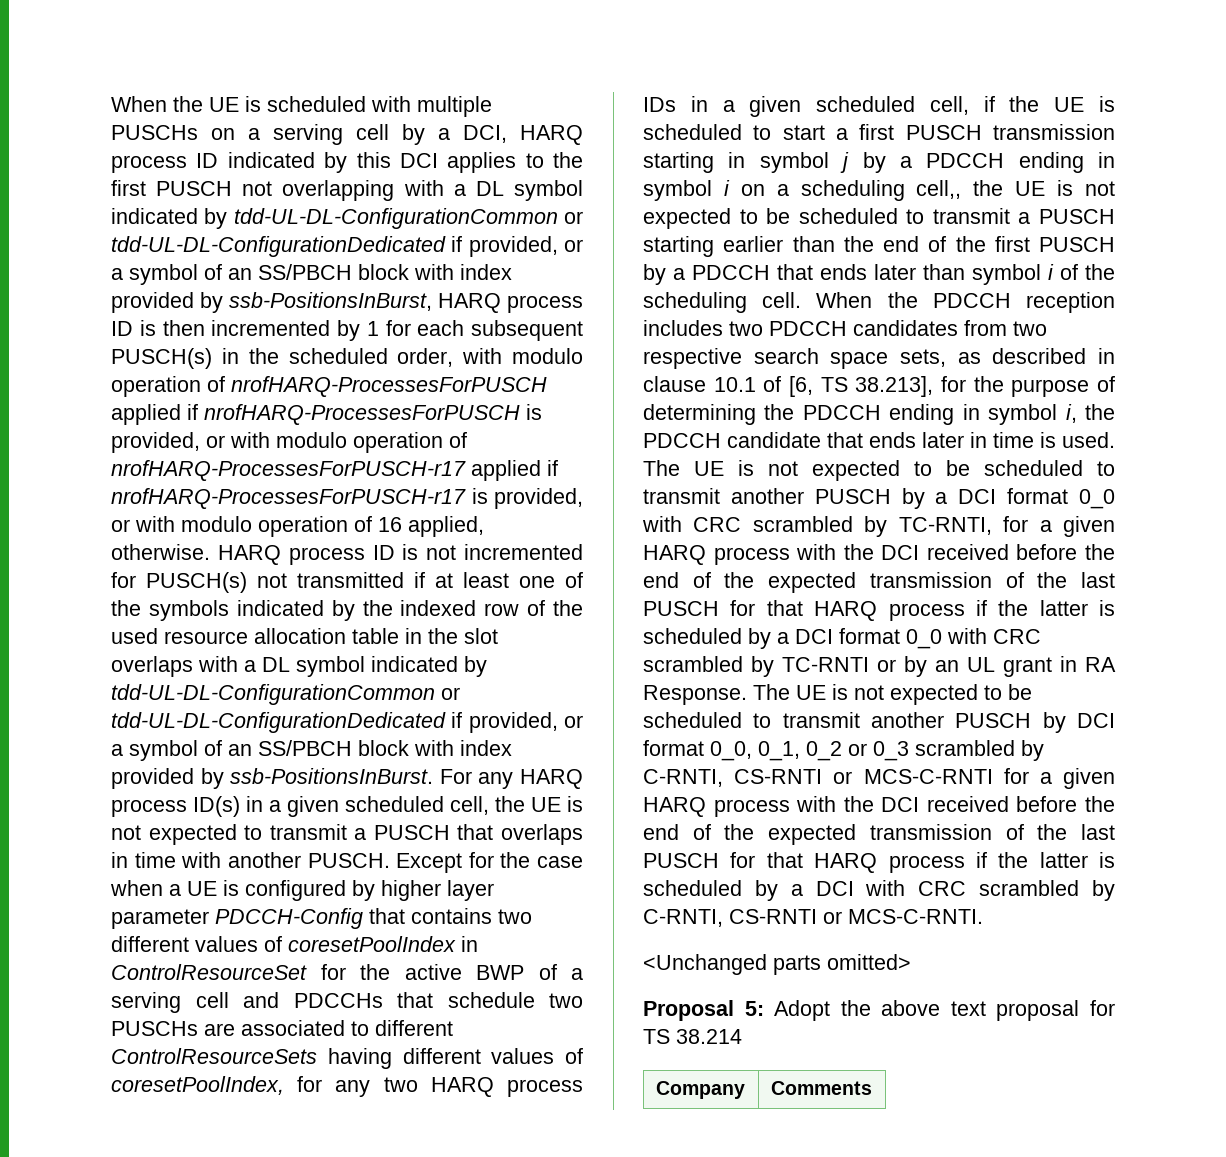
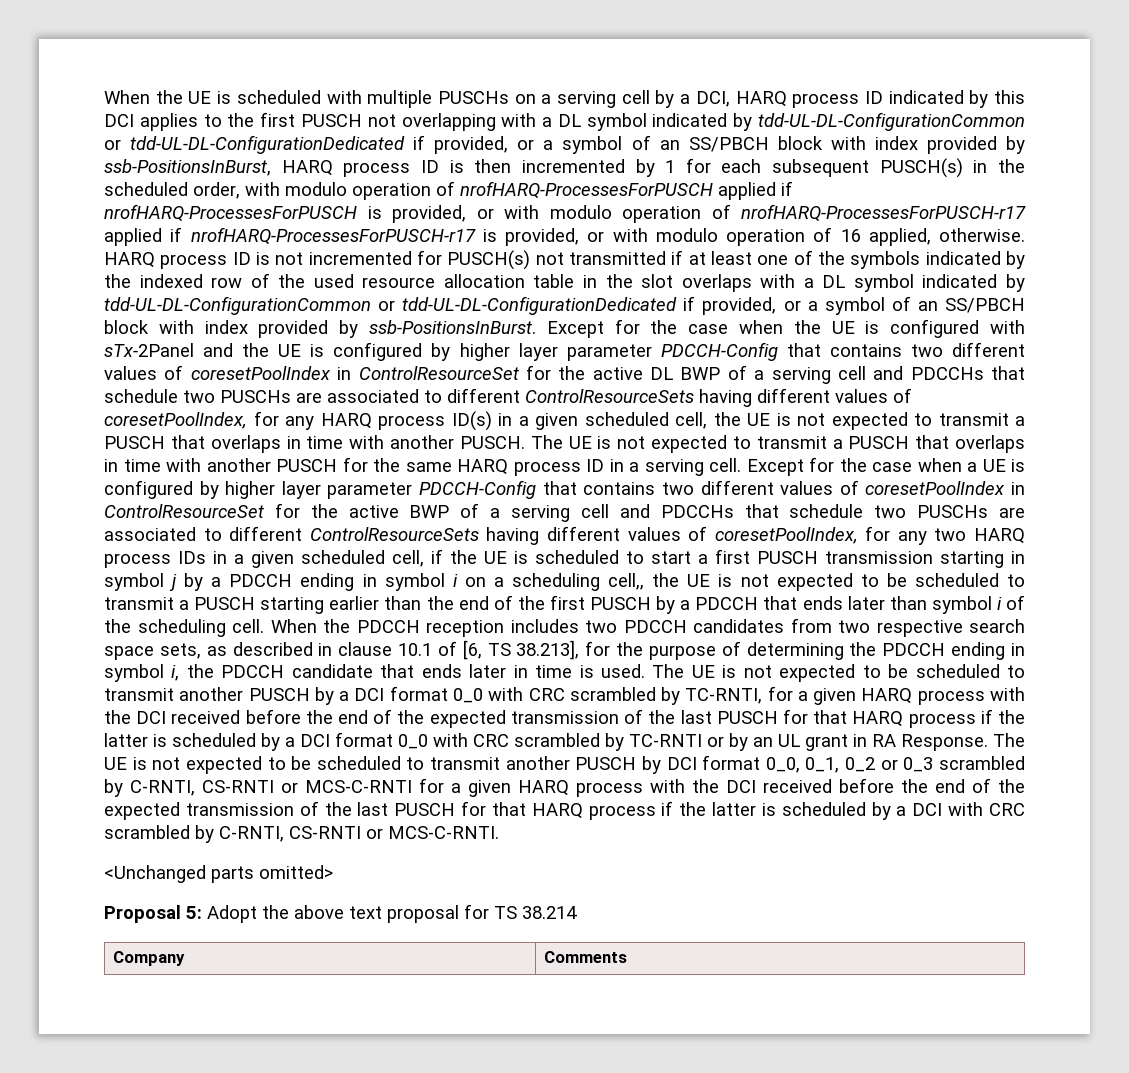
[439,769,472,784] For -> [546,319,1025,338] [104,342,1025,361] [104,365,1025,384] [104,388,912,407] [104,411,279,429] Except for the case when the UE is configured with sTx-2Panel and the UE is configured by higher layer parameter PDCCH-Config that contains two different values of coresetPoolIndex in ControlResourceSet for the active DL BWP of a serving cell and PDCCHs that schedule two PUSCHs are associated to different ControlResourceSets having different values of coresetPoolIndex, for
(390, 860) none -> [530,435,1026,453] [104,457,741,476] The UE is not expected to transmit a PUSCH that overlaps in time with another PUSCH for the same HARQ process ID in a serving cell.

